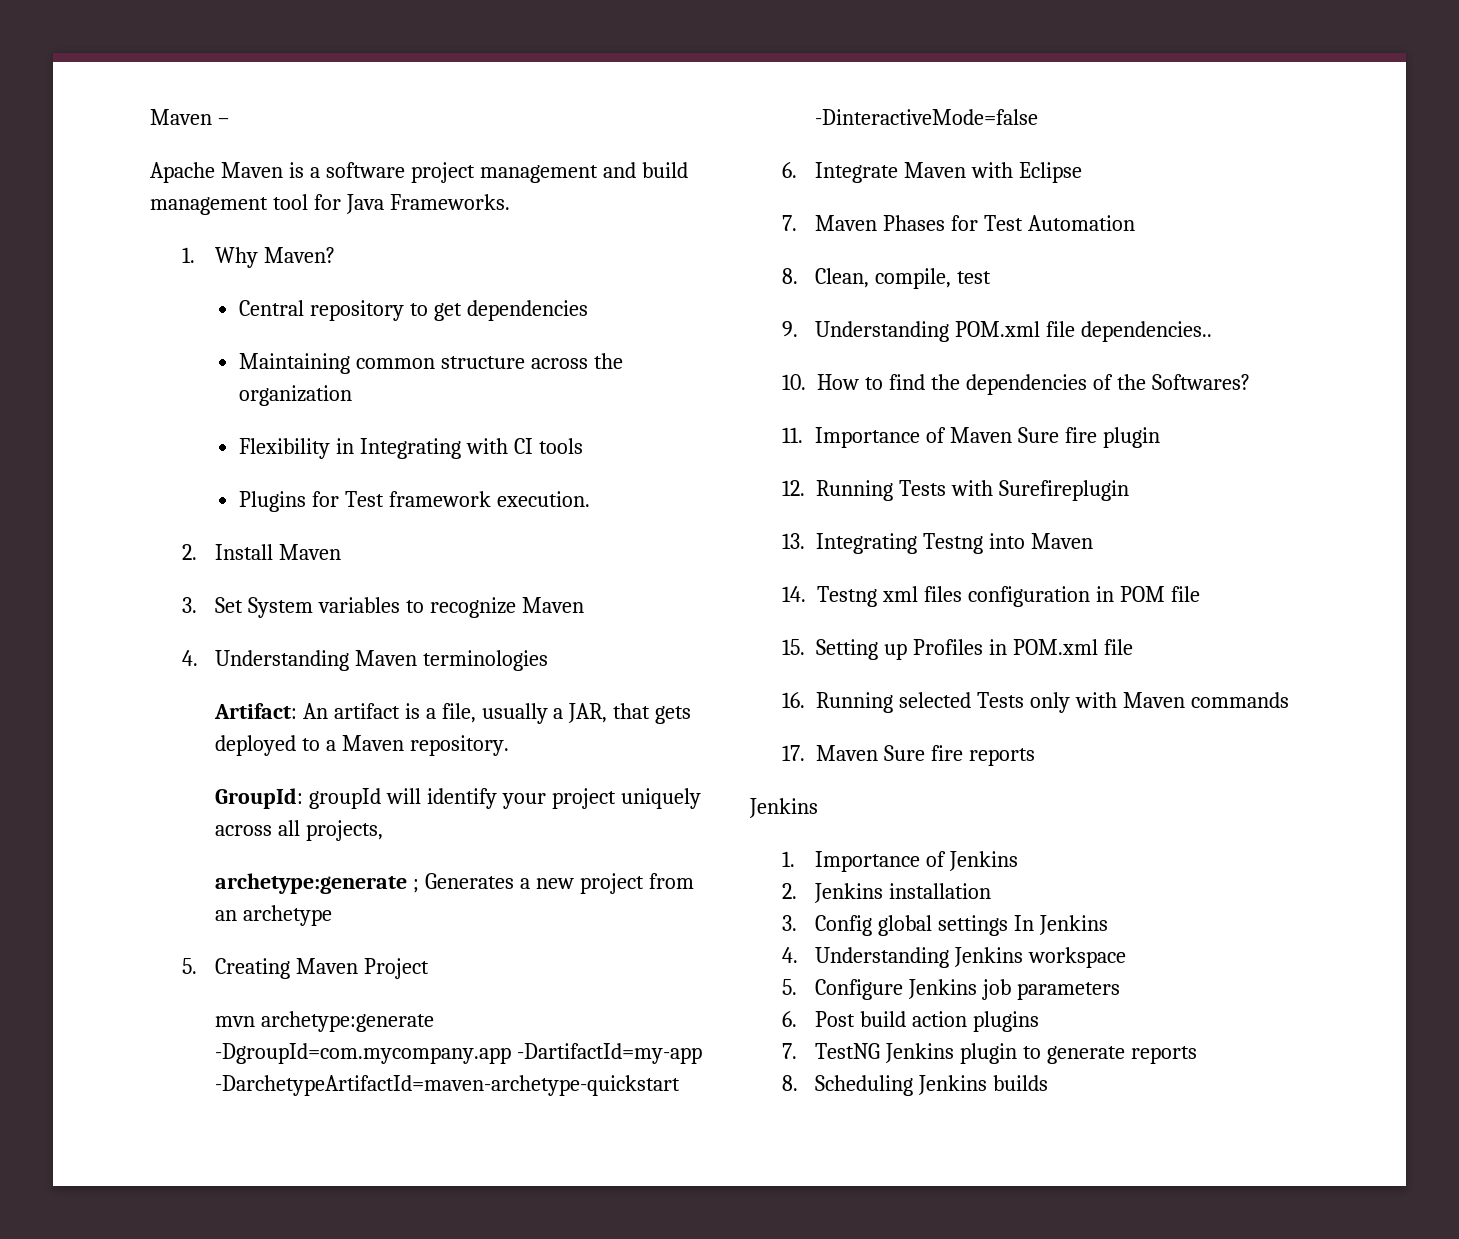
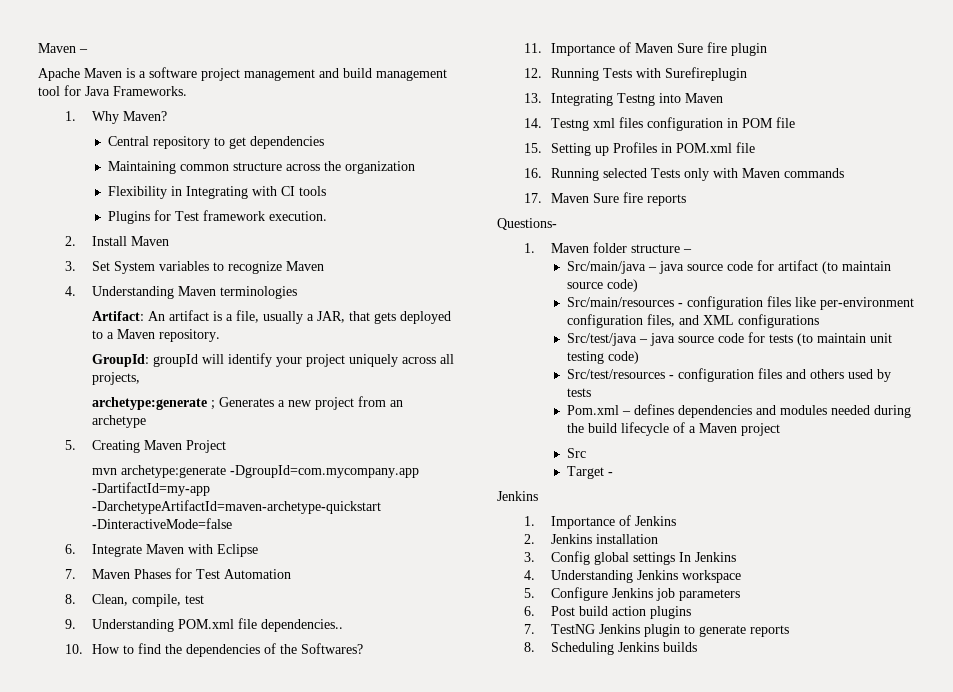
(1036, 757) none -> [497,218,557,230] [524,242,693,253] [566,260,891,274] [566,279,638,292] [566,296,914,310] [566,314,819,328] [566,332,892,346] [566,351,639,364] [566,368,891,382] [566,388,591,397] [566,404,911,418] [566,422,780,436] [566,448,586,458] [566,466,613,479] // Questions- // 1. Maven folder structure – // Src/main/java – java source code for artifact (to maintain source code) // Src/main/resources - configuration files like per-environment configuration files, and XML configurations // Src/test/java – java source code for tests (to maintain unit testing code) // Src/test/resources - configuration files and others used by tests // Pom.xml – defines dependencies and modules needed during the build lifecycle of a Maven project // Src // Target -

